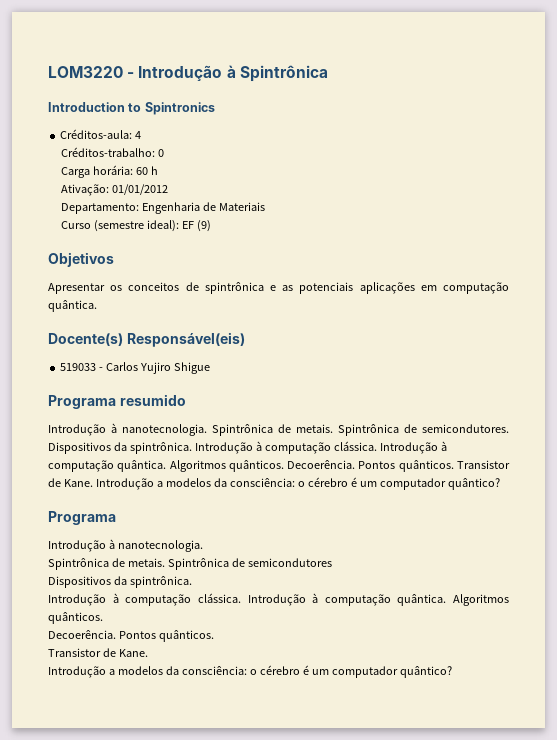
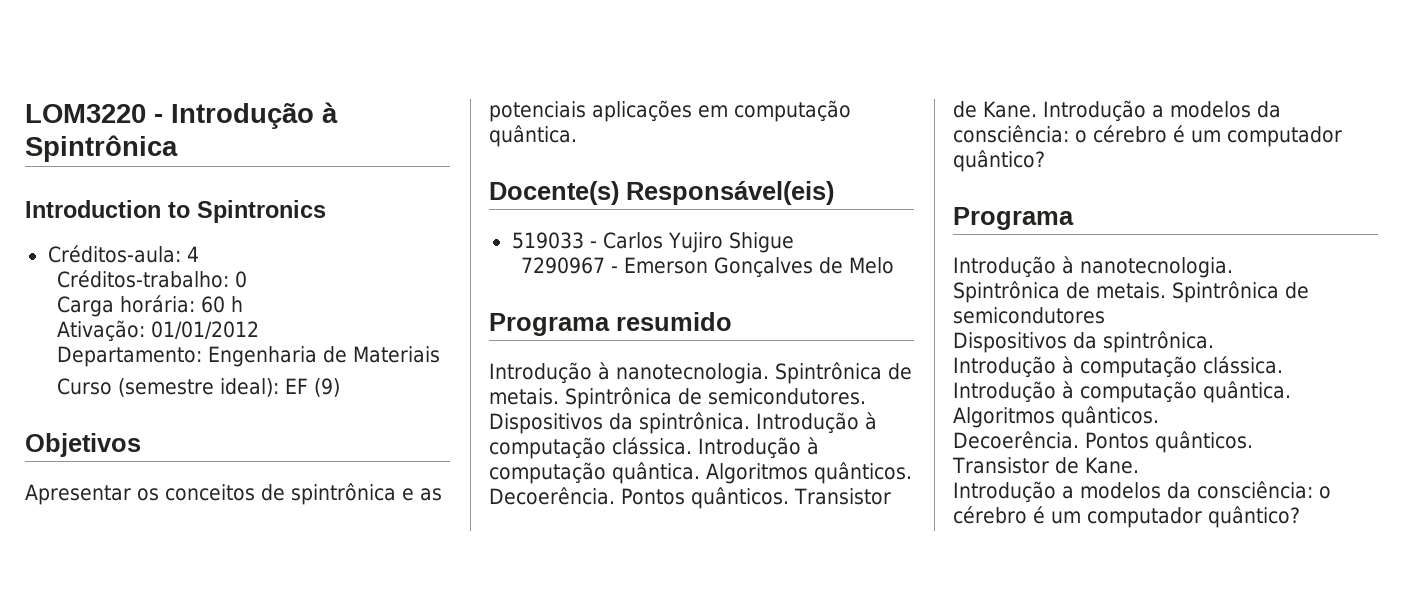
(210, 368) none -> [521,257,895,278] // 7290967 - Emerson Gonçalves de Melo

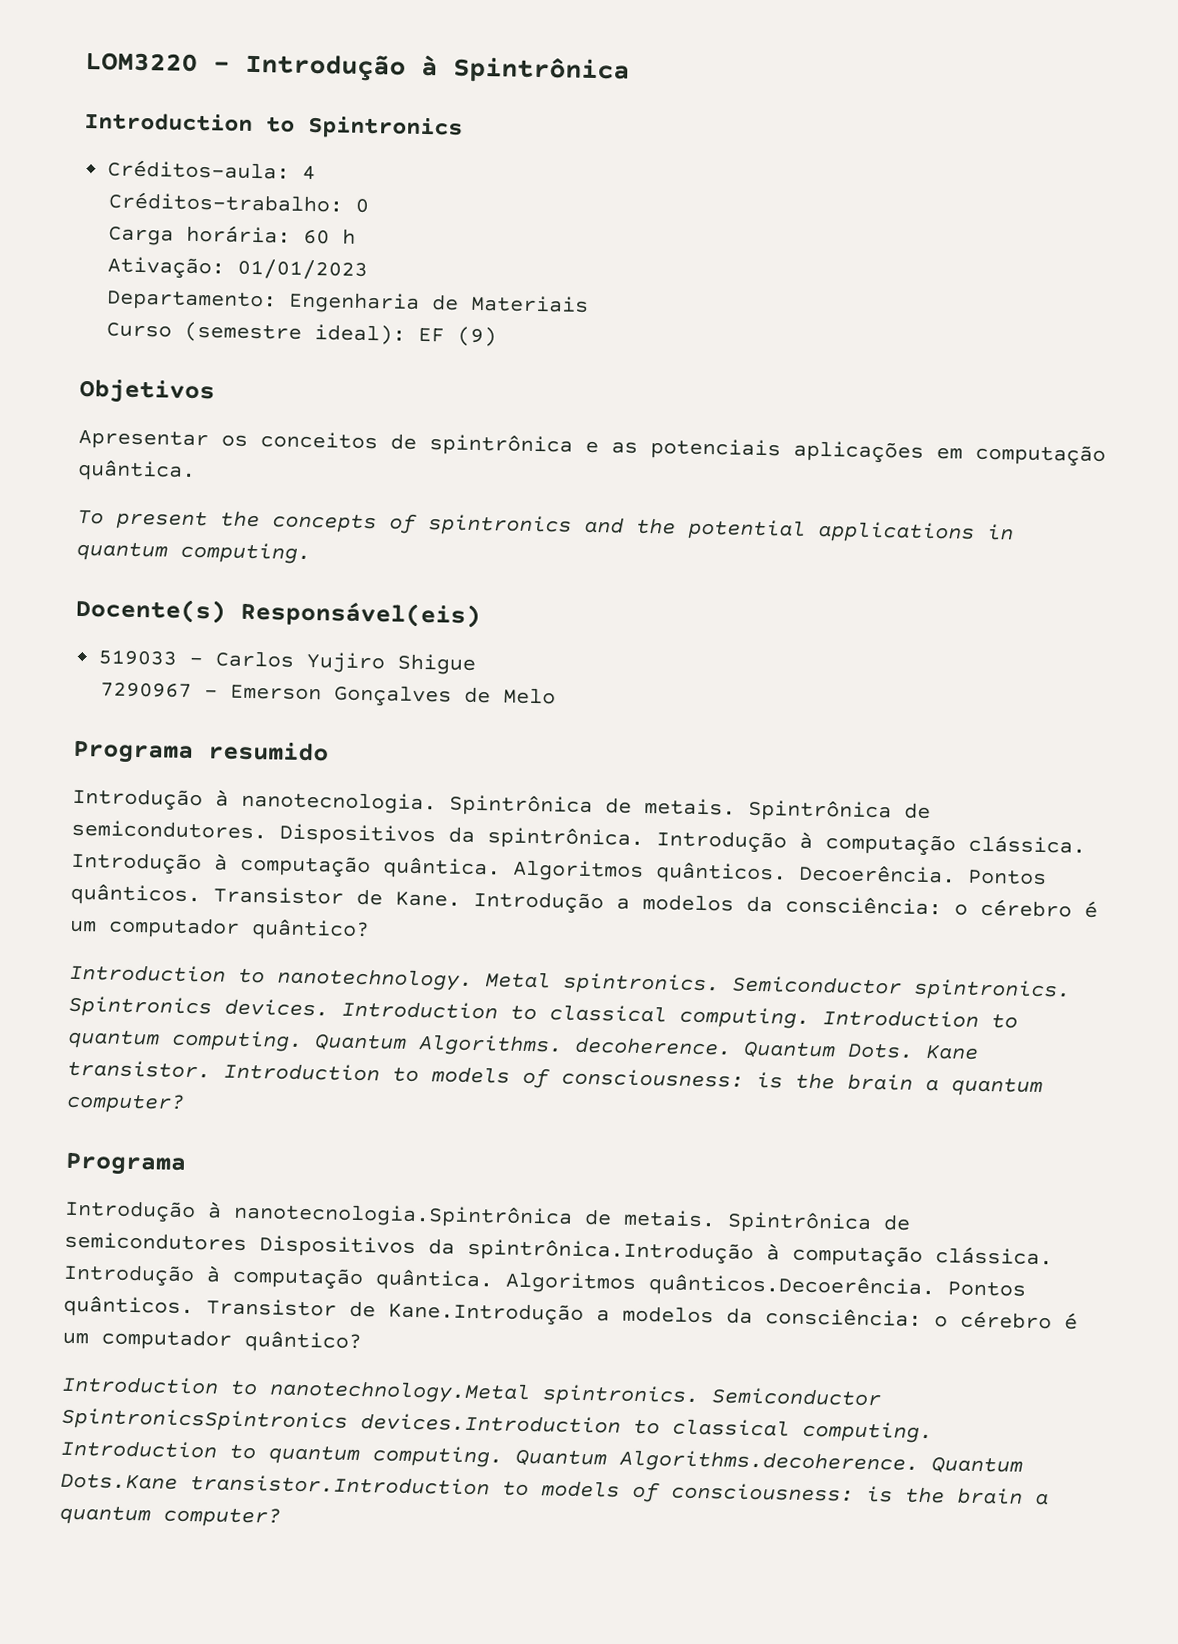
[151,321,260,339] 01/01/2012 -> [236,258,368,281] 01/01/2023
(577, 136) none -> [77,509,1014,544] [76,541,311,565] // To present the concepts of spintronics and the potential applications in quantum computing.
(1045, 161) none -> [69,963,1071,1002] [68,995,1018,1029] [67,1029,979,1060] [67,1059,1043,1098] [66,1092,185,1114] // Introduction to nanotechnology. Metal spintronics. Semiconductor spintronics. Spintronics devices. Introduction to classical computing. Introduction to quantum computing. Quantum Algorithms. decoherence. Quantum Dots. Kane transistor. Introduction to models of consciousness: is the brain a quantum computer?
[1080,257,1233,278] [953,281,1060,303] nanotecnologia. // Spintrônica -> [233,1202,573,1229] nanotecnologia.Spintrônica
[953,331,1214,353] [953,356,1283,378] [953,381,1291,403] [953,406,1159,428] [953,431,1253,453] [952,457,1139,474] [953,481,1056,503] // Dispositivos da spintrônica. // Introdução à computação clássica. Introdução à computação quântica. Algoritmos quânticos. // Decoerência. Pontos quânticos. // Transistor de Kane. // Introdução -> [259,1235,1053,1268] [63,1263,1026,1300] [63,1295,584,1326] Dispositivos da spintrônica.Introdução à computação clássica. Introdução à computação quântica. Algoritmos quânticos.Decoerência. Pontos quânticos. Transistor de Kane.Introdução
(1300, 517) none -> [61,1375,882,1408] [61,1407,933,1444] [60,1439,1023,1475] [60,1472,1049,1506] [59,1505,281,1528] // Introduction to nanotechnology.Metal spintronics. Semiconductor SpintronicsSpintronics devices.Introduction to classical computing. Introduction to quantum computing. Quantum Algorithms.decoherence. Quantum Dots.Kane transistor.Introduction to models of consciousness: is the brain a quantum computer?

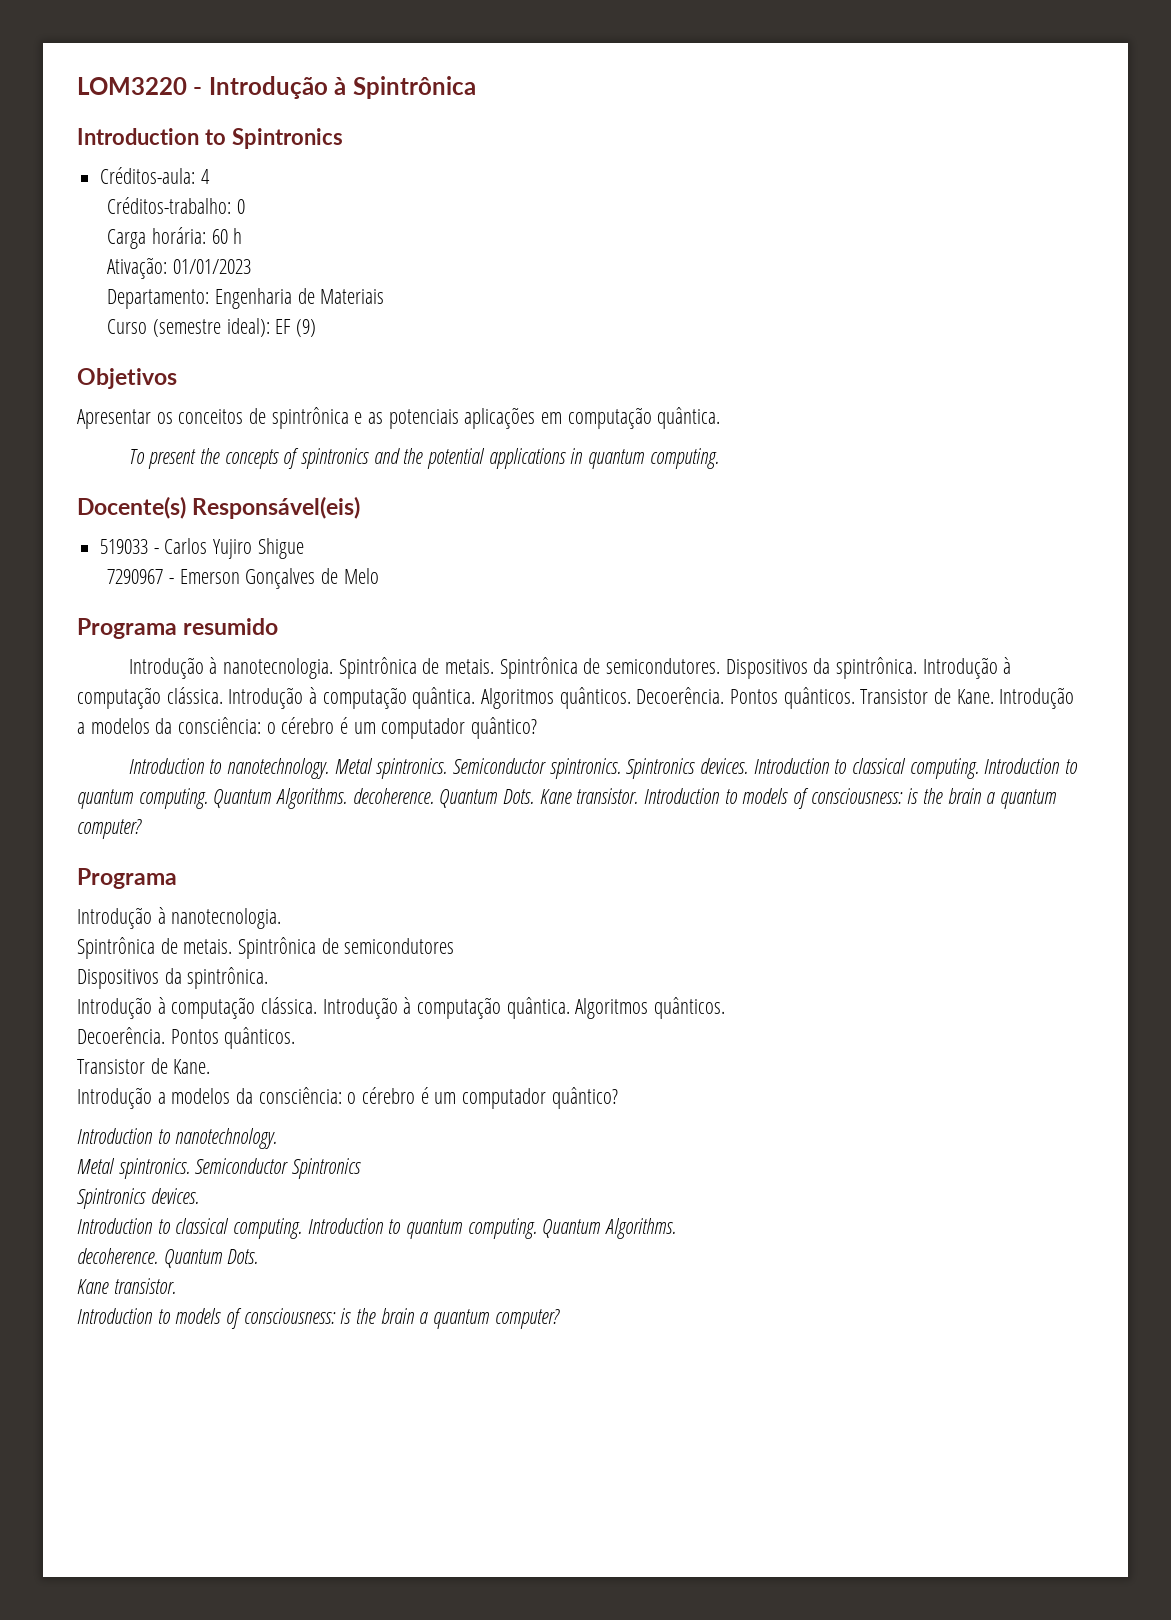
[233,1202,573,1229] nanotecnologia.Spintrônica -> [171,908,282,929] [77,937,155,959] nanotecnologia. // Spintrônica
[259,1235,1053,1268] [63,1263,1026,1300] [63,1295,584,1326] Dispositivos da spintrônica.Introdução à computação clássica. Introdução à computação quântica. Algoritmos quânticos.Decoerência. Pontos quânticos. Transistor de Kane.Introdução -> [77,967,269,989] [77,997,726,1019] [77,1027,296,1049] [77,1058,211,1074] [77,1087,152,1109] // Dispositivos da spintrônica. // Introdução à computação clássica. Introdução à computação quântica. Algoritmos quânticos. // Decoerência. Pontos quânticos. // Transistor de Kane. // Introdução
[269,1379,882,1408] [61,1407,933,1444] [60,1439,1023,1475] [60,1472,490,1496] nanotechnology.Metal spintronics. Semiconductor SpintronicsSpintronics devices.Introduction to classical computing. Introduction to quantum computing. Quantum Algorithms.decoherence. Quantum Dots.Kane transistor.Introduction -> [175,1128,278,1149] [77,1158,362,1179] [77,1188,199,1209] [77,1218,677,1239] [77,1248,259,1268] [77,1278,176,1294] [77,1308,152,1324] nanotechnology. // Metal spintronics. Semiconductor Spintronics // Spintronics devices. // Introduction to classical computing. Introduction to quantum computing. Quantum Algorithms. // decoherence. Quantum Dots. // Kane transistor. // Introduction

